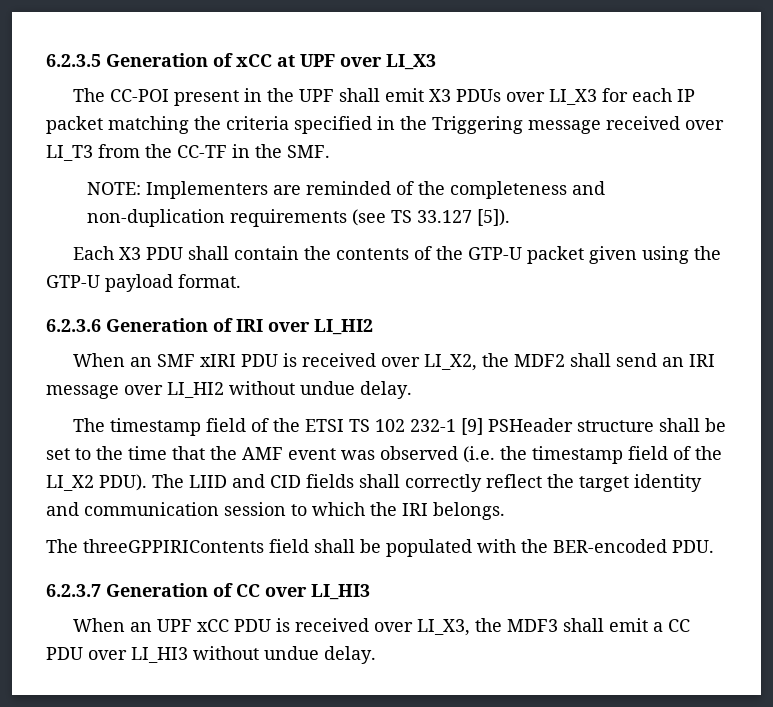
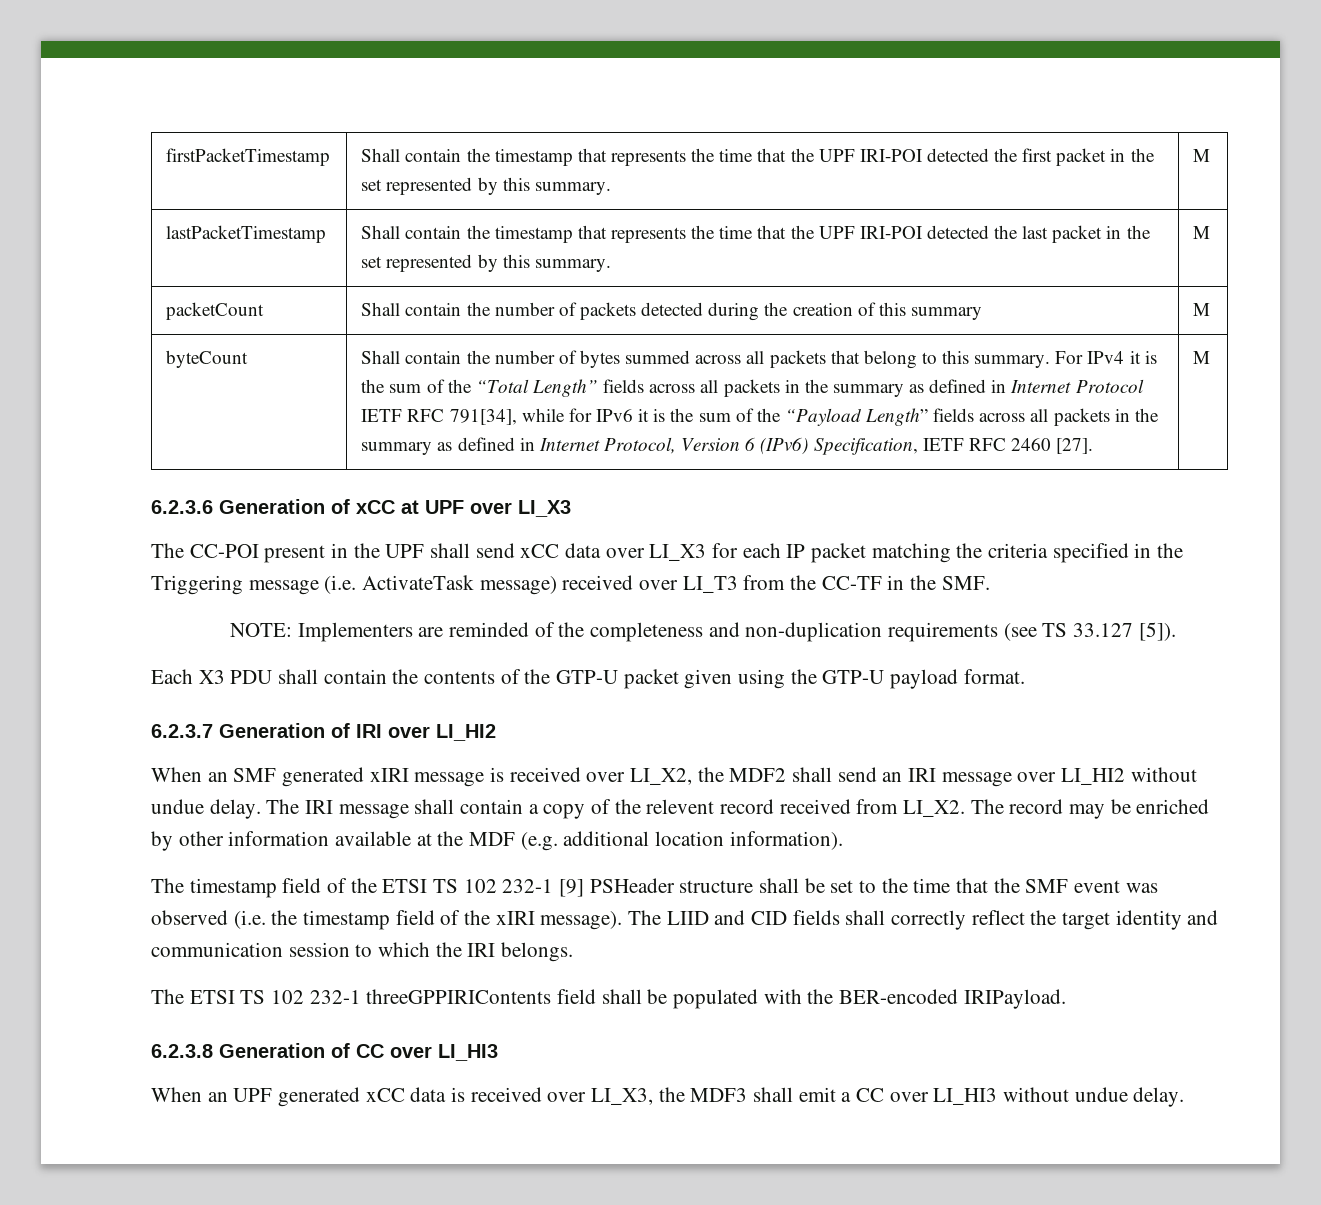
[46,54,101,67] 6.2.3.5 -> [166,148,331,166] [361,148,1155,166] [361,177,611,195] [1193,149,1211,162] [166,225,327,243] [361,225,1151,243] [361,254,611,272] [1193,226,1211,239] [166,302,265,320] [361,302,982,321] [1193,303,1211,316] [166,350,249,368] [361,350,1157,369] [361,379,1144,397] [361,408,1159,426] [361,437,1094,455] [1193,351,1211,364] [151,500,213,514] firstPacketTimestamp | Shall contain the timestamp that represents the time that the UPF IRI-POI detected the first packet in the set represented by this summary. | M // lastPacketTimestamp | Shall contain the timestamp that represents the time that the UPF IRI-POI detected the last packet in the set represented by this summary. | M // packetCount | Shall contain the number of packets detected during the creation of this summary | M // byteCount | Shall contain the number of bytes summed across all packets that belong to this summary. For IPv4 it is the sum of the “Total Length” fields across all packets in the summary as defined in Internet Protocol IETF RFC 791[34], while for IPv6 it is the sum of the “Payload Length” fields across all packets in the summary as defined in Internet Protocol, Version 6 (IPv6) Specification, IETF RFC 2460 [27]. | M // 6.2.3.6
[384,88,501,102] emit X3 PDUs -> [475,543,602,558] send xCC data
(601, 127) none -> [324,575,557,595] (i.e. ActivateTask message)
[46,319,101,332] 6.2.3.6 -> [151,724,213,738] 6.2.3.7
[199,354,278,367] xIRI PDU -> [282,767,485,787] generated xIRI message
(412, 390) none -> [266,799,1210,819] [151,831,843,851] The IRI message shall contain a copy of the relevent record received from LI_X2. The record may be enriched by other information available at the MDF (e.g. additional location information).
[242,447,283,460] AMF -> [1025,879,1069,893] SMF
[46,474,147,491] LI_X2 PDU). -> [495,911,623,930] xIRI message).
(78, 546) none -> [189,990,361,1004] ETSI TS 102 232-1
[672,540,714,553] [46,584,101,597] PDU. // 6.2.3.7 -> [963,989,1066,1009] [151,1044,213,1058] IRIPayload. // 6.2.3.8
[196,619,271,632] xCC PDU -> [278,1087,447,1107] generated xCC data
[46,647,83,660] PDU -> (885, 1095) none

